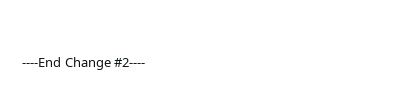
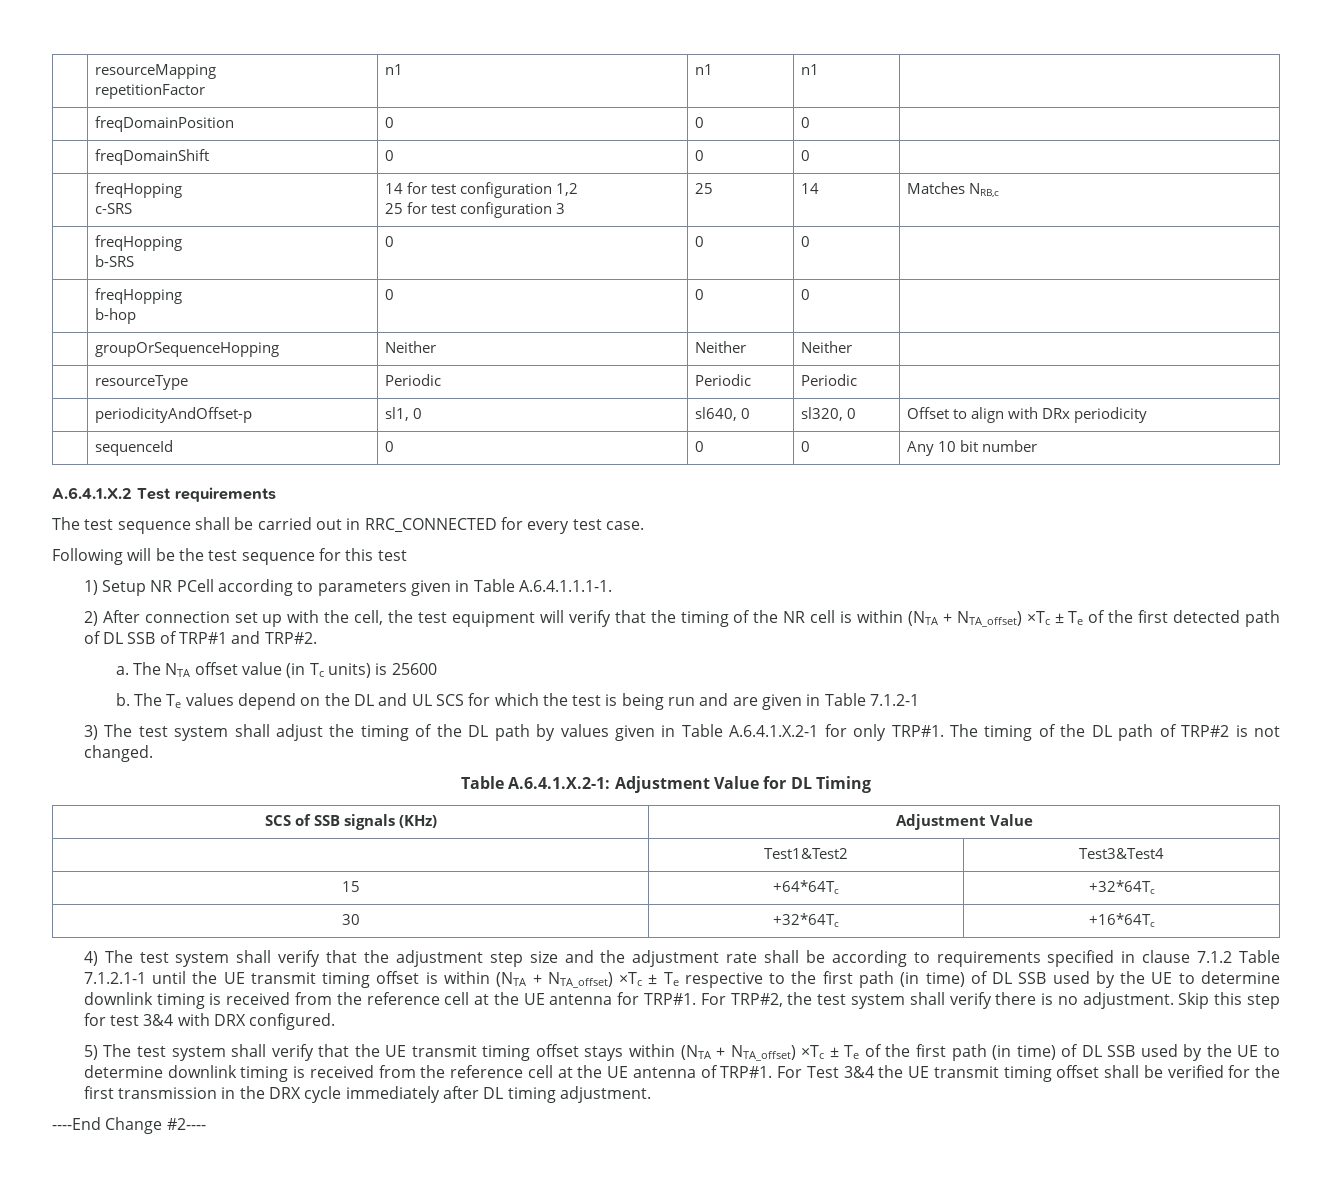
(22, 62) none -> [95,64,217,79] [95,84,206,99] [385,64,404,75] [695,64,714,75] [801,64,820,75] [95,116,235,132] [385,117,395,128] [695,117,705,128] [801,117,811,128] [95,149,210,165] [385,150,395,161] [695,150,705,161] [801,150,811,161] [95,182,183,198] [95,203,133,214] [385,182,579,198] [385,202,566,218] [695,183,714,194] [801,183,820,194] [907,182,1000,197] [95,235,183,251] [95,255,135,267] [385,236,395,247] [695,236,705,247] [801,236,811,247] [95,288,183,304] [95,308,137,324] [385,289,395,300] [695,289,705,300] [801,289,811,300] [95,342,280,357] [385,341,437,353] [695,341,747,353] [801,341,853,353] [95,375,189,390] [385,374,442,386] [695,374,752,386] [801,374,858,386] [95,407,253,423] [385,407,423,421] [695,407,751,421] [801,407,857,421] [907,407,1148,423] [95,440,174,456] [385,441,395,452] [695,441,705,452] [801,441,811,452] [907,440,1038,456] [52,487,276,502] [52,517,644,534] [52,548,407,565] [83,579,613,596] [83,610,1281,627] [83,631,317,644] [115,662,437,678] [115,693,920,710] [83,724,1281,741] [83,745,153,762] [461,776,871,793] [264,814,437,830] [895,814,1033,830] [763,848,849,859] [1079,848,1165,859] [341,881,360,892] [773,880,839,894] [1088,880,1155,894] [341,914,360,925] [773,913,839,927] [1088,913,1155,927] [83,950,1281,967] [83,971,1281,988] [83,992,1280,1009] [83,1013,336,1030] [83,1044,1280,1061] [83,1065,1281,1082] [83,1086,652,1103] | resourceMapping // repetitionFactor | n1 | n1 | n1 | // | freqDomainPosition | 0 | 0 | 0 | // | freqDomainShift | 0 | 0 | 0 | // | freqHopping // c-SRS | 14 for test configuration 1,2 // 25 for test configuration 3 | 25 | 14 | Matches NRB,c // | freqHopping // b-SRS | 0 | 0 | 0 | // | freqHopping // b-hop | 0 | 0 | 0 | // | groupOrSequenceHopping | Neither | Neither | Neither | // | resourceType | Periodic | Periodic | Periodic | // | periodicityAndOffset-p | sl1, 0 | sl640, 0 | sl320, 0 | Offset to align with DRx periodicity // | sequenceId | 0 | 0 | 0 | Any 10 bit number // A.6.4.1.X.2 Test requirements // The test sequence shall be carried out in RRC_CONNECTED for every test case. // Following will be the test sequence for this test // 1) Setup NR PCell according to parameters given in Table A.6.4.1.1.1-1. // 2) After connection set up with the cell, the test equipment will verify that the timing of the NR cell is within (NTA + NTA_offset) ×Tc ± Te of the first detected path of DL SSB of TRP#1 and TRP#2. // a. The NTA offset value (in Tc units) is 25600 // b. The Te values depend on the DL and UL SCS for which the test is being run and are given in Table 7.1.2-1 // 3) The test system shall adjust the timing of the DL path by values given in Table A.6.4.1.X.2-1 for only TRP#1. The timing of the DL path of TRP#2 is not changed. // Table A.6.4.1.X.2-1: Adjustment Value for DL Timing // SCS of SSB signals (KHz) | Adjustment Value // | Test1&Test2 | Test3&Test4 // 15 | +64*64Tc | +32*64Tc // 30 | +32*64Tc | +16*64Tc // 4) The test system shall verify that the adjustment step size and the adjustment rate shall be according to requirements specified in clause 7.1.2 Table 7.1.2.1-1 until the UE transmit timing offset is within (NTA + NTA_offset) ×Tc ± Te respective to the first path (in time) of DL SSB used by the UE to determine downlink timing is received from the reference cell at the UE antenna for TRP#1. For TRP#2, the test system shall verify there is no adjustment. Skip this step for test 3&4 with DRX configured. // 5) The test system shall verify that the UE transmit timing offset stays within (NTA + NTA_offset) ×Tc ± Te of the first path (in time) of DL SSB used by the UE to determine downlink timing is received from the reference cell at the UE antenna of TRP#1. For Test 3&4 the UE transmit timing offset shall be verified for the first transmission in the DRX cycle immediately after DL timing adjustment. //

